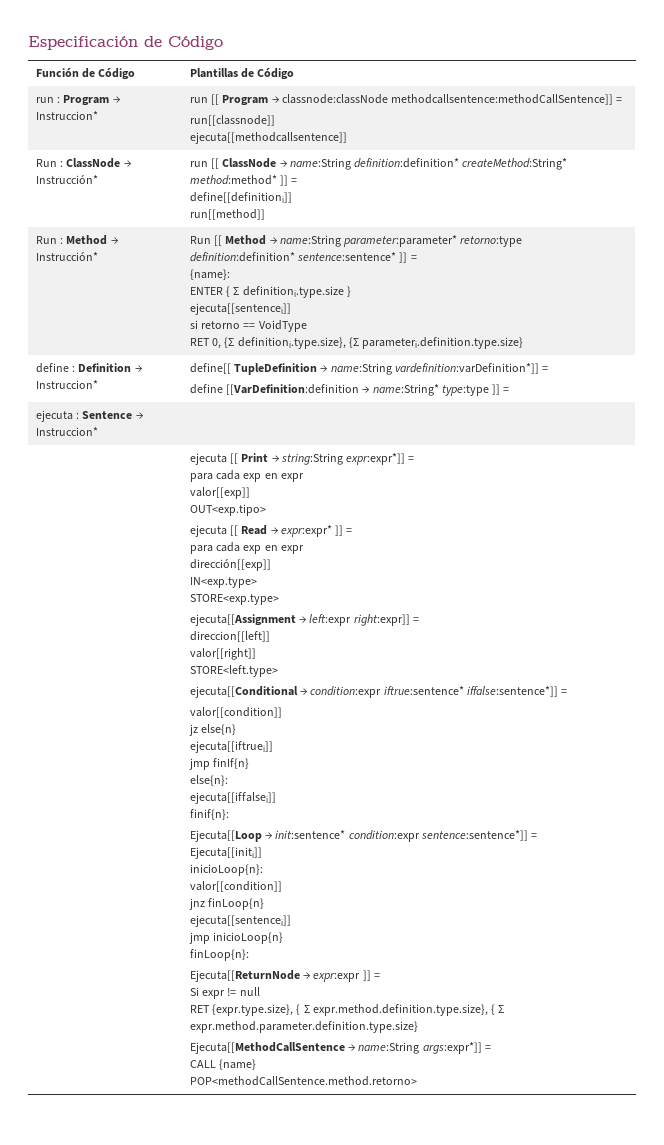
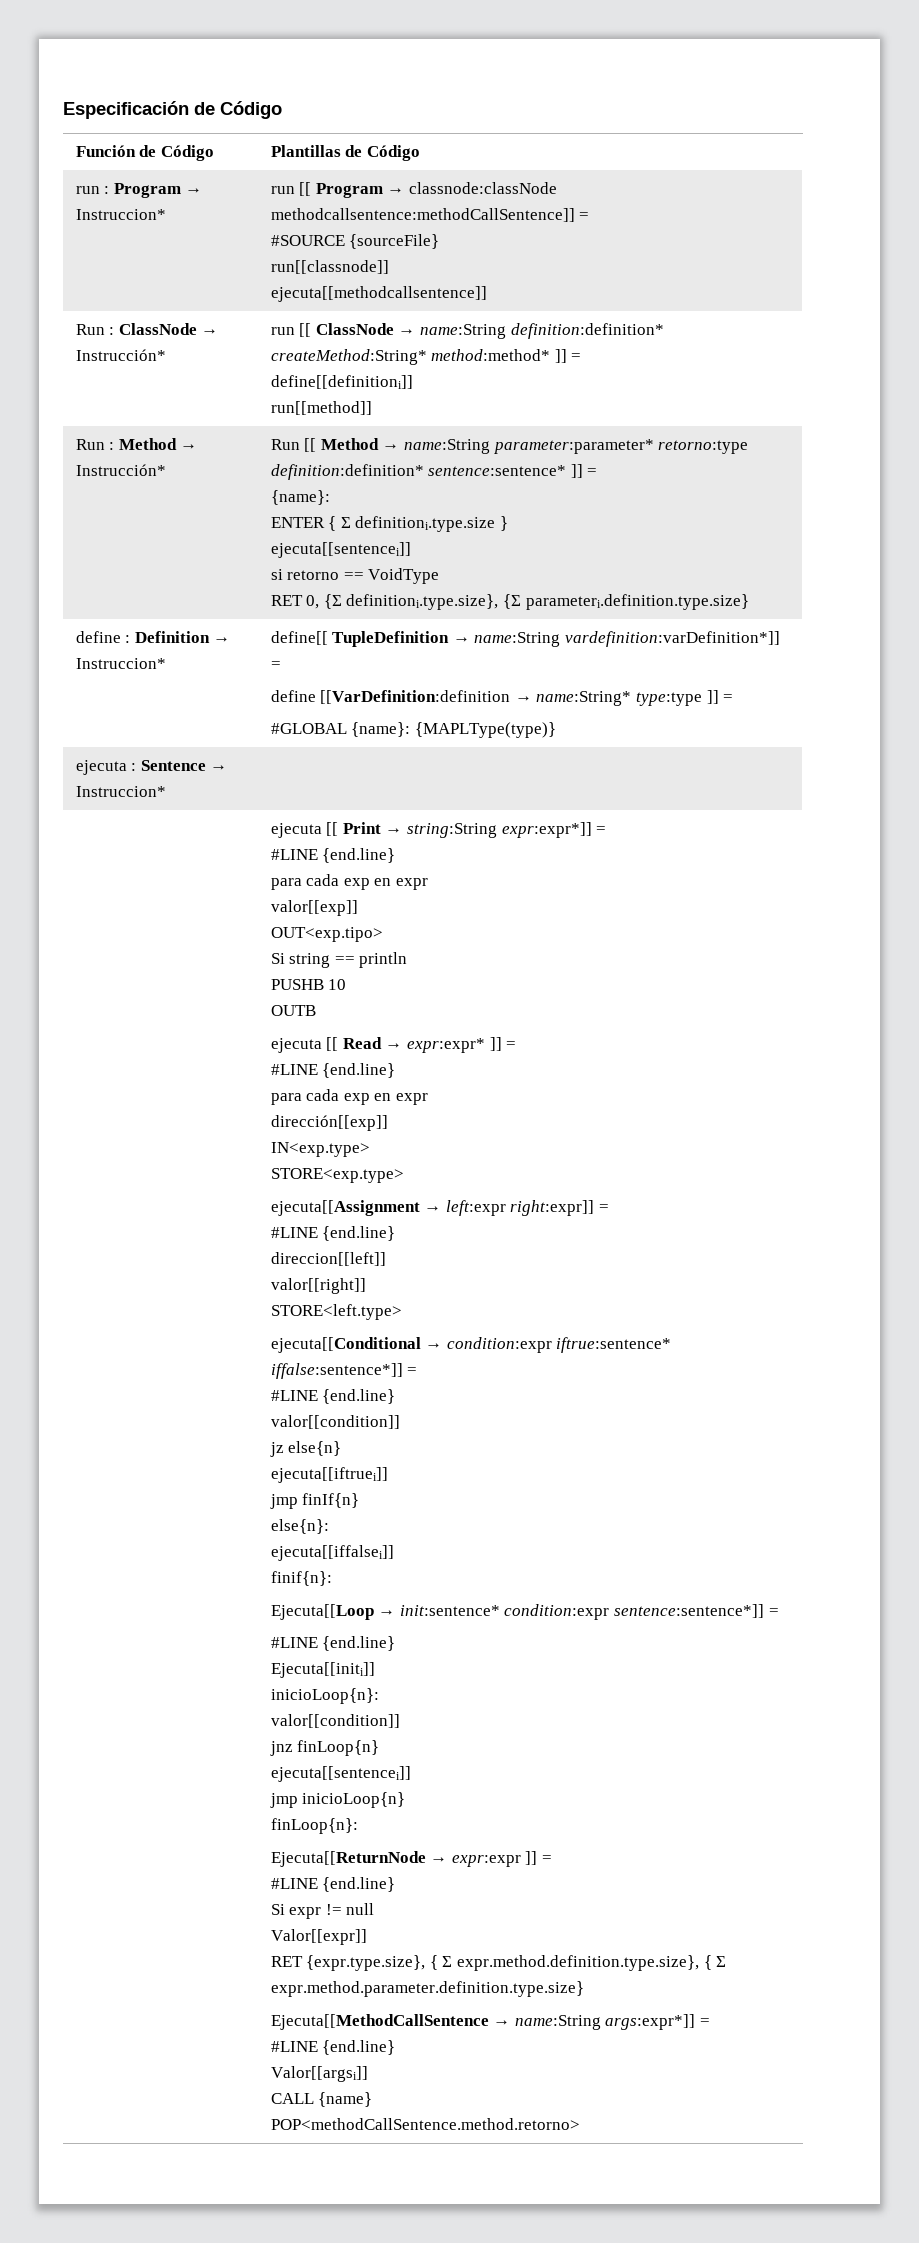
(623, 100) none -> [270,234,440,249] // #SOURCE {sourceFile}
(510, 390) none -> [270,722,556,738] // #GLOBAL {name}: {MAPLType(type)}
(415, 459) none -> [270,848,396,863] // #LINE {end.line}
(266, 510) none -> [270,952,408,968] [270,979,347,990] [270,1005,316,1016] // Si string == println // PUSHB 10 // OUTB
(353, 531) none -> [270,1063,396,1078] // #LINE {end.line}
(419, 620) none -> [270,1226,396,1241] // #LINE {end.line}
(568, 692) none -> [270,1389,396,1404] // #LINE {end.line}
(538, 836) none -> [270,1636,396,1651] // #LINE {end.line}
(380, 976) none -> [270,1877,396,1892] // #LINE {end.line}
(260, 991) none -> [270,1929,367,1945] // Valor[[expr]]
(491, 1048) none -> [270,2040,396,2055] [270,2066,368,2082] // #LINE {end.line} // Valor[[argsi]]

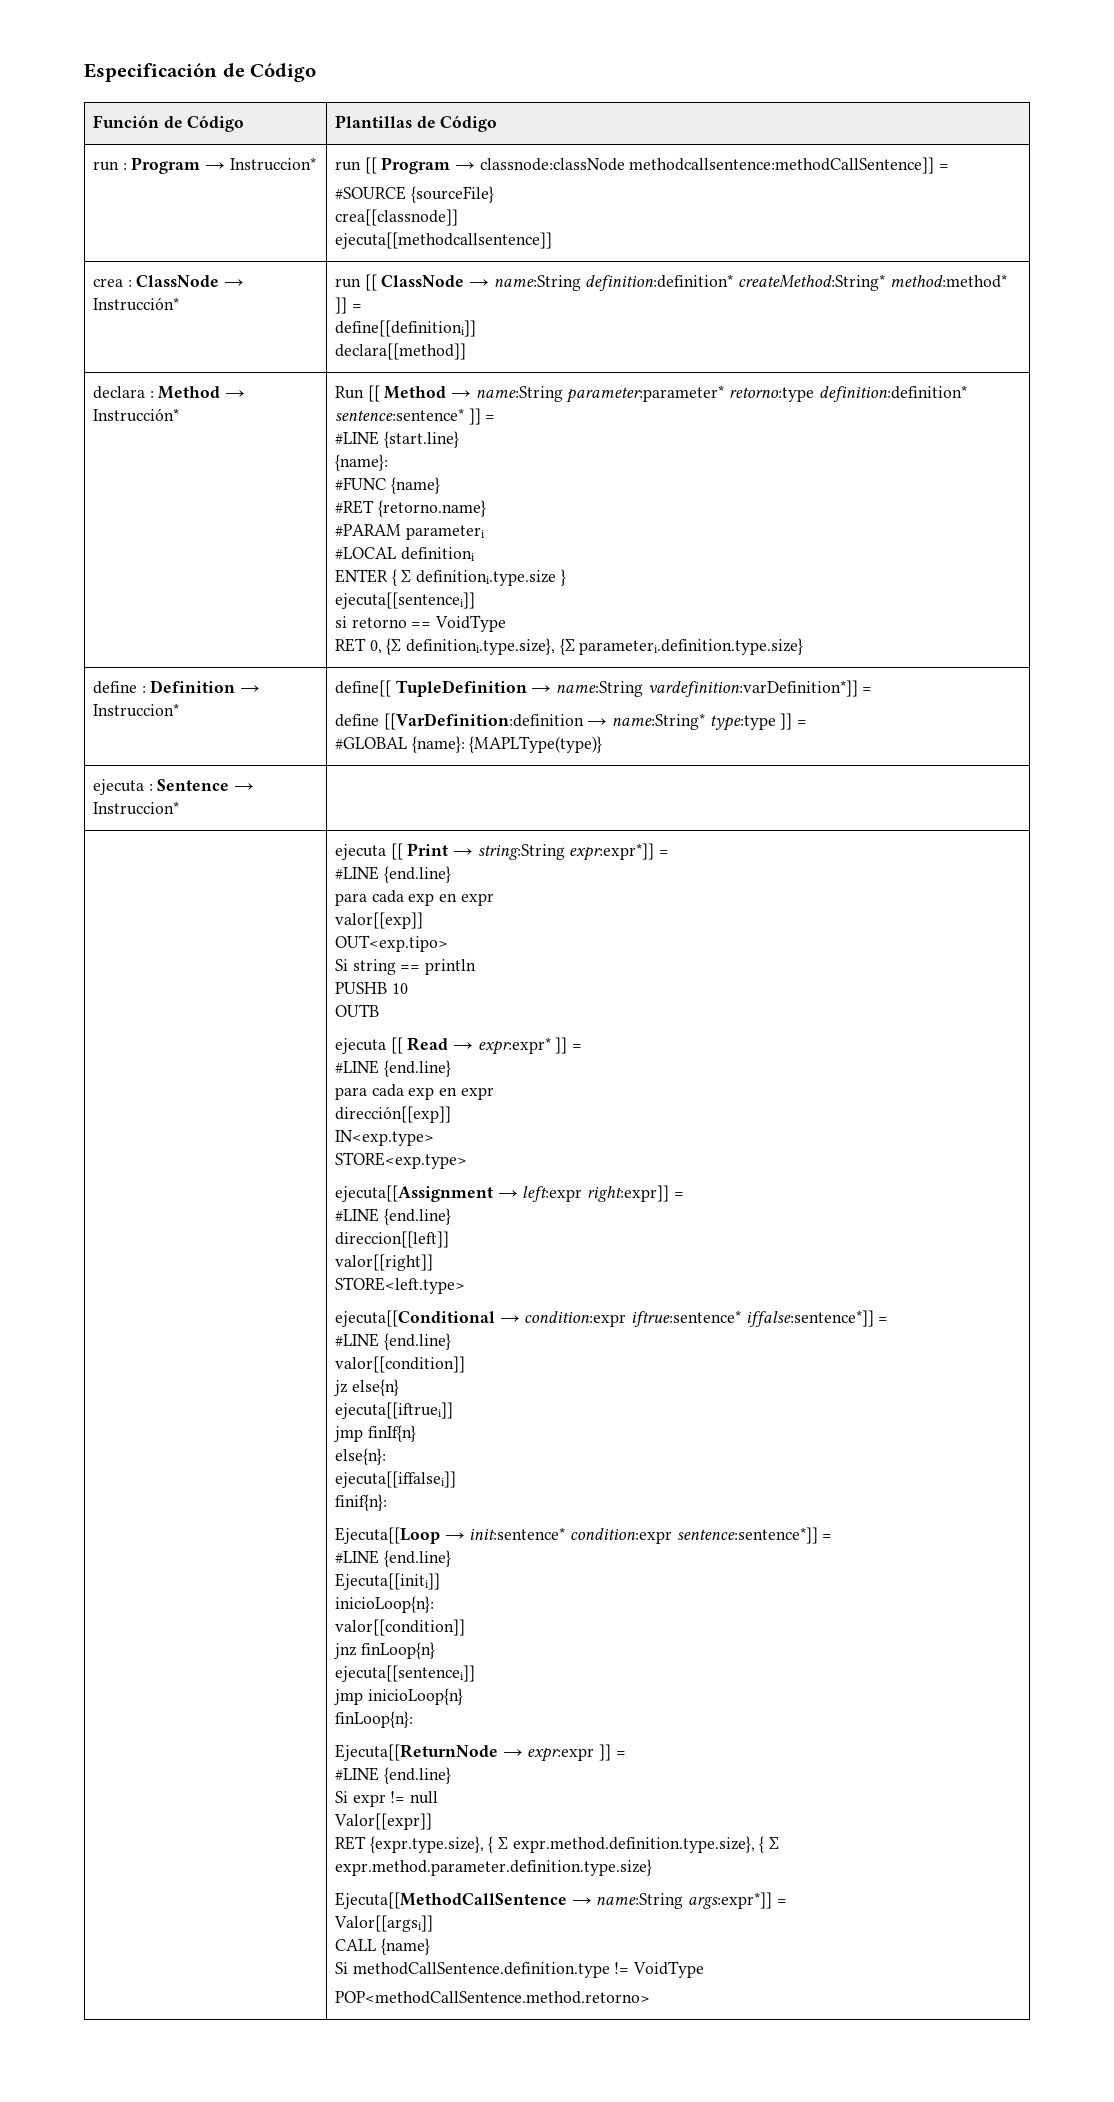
[270,260,389,274] run[[classnode]] -> [334,209,458,226] crea[[classnode]]
[75,324,105,335] Run -> [92,278,123,287] crea
[270,401,372,415] [75,439,105,450] run[[method]] // Run -> [334,343,466,360] [92,386,145,399] declara[[method]] // declara
[270,490,330,505] // {name}: -> [334,431,459,448] [334,454,388,471] [334,477,440,494] [334,500,486,517] [334,524,485,540] [334,547,475,561] // #LINE {start.line} // {name}: // #FUNC {name} // #RET {retorno.name} // #PARAM parameteri // #LOCAL definitioni
[270,2040,396,2055] // #LINE {end.line} -> (787, 1902) none
(373, 2099) none -> [334,1961,704,1978] // Si methodCallSentence.definition.type != VoidType

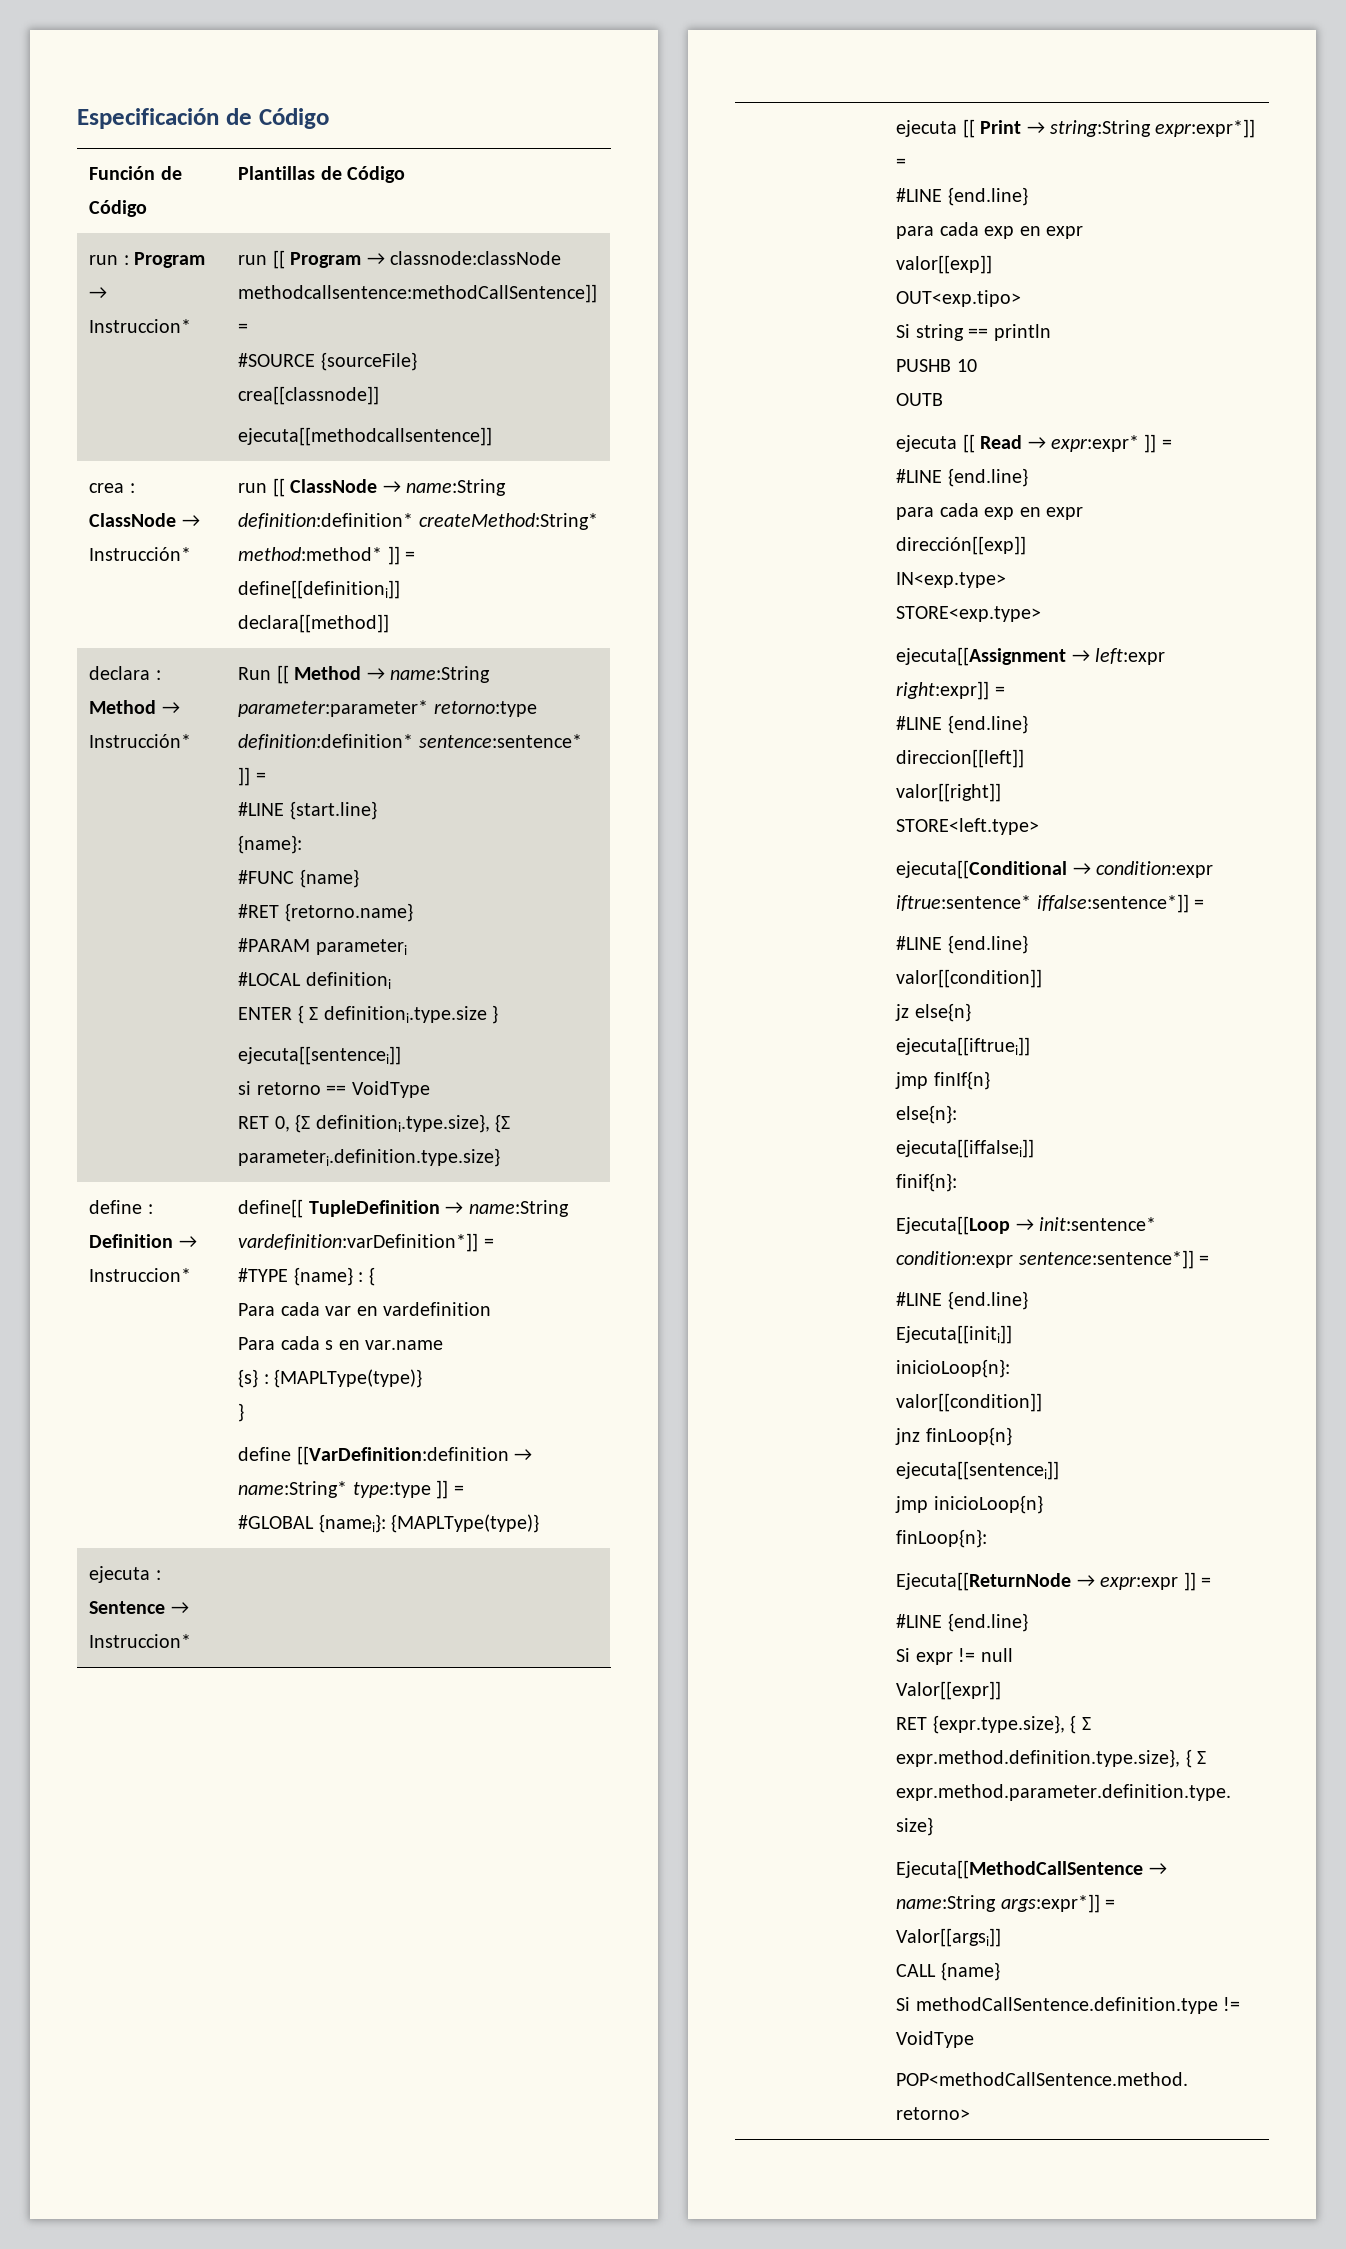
(873, 690) none -> [238,1267,375,1286] [238,1302,492,1316] [238,1336,444,1350] [238,1369,423,1388] [238,1403,245,1422] // #TYPE {name} : { // Para cada var en vardefinition // Para cada s en var.name // {s} : {MAPLType(type)} // }
[411,736,465,753] {name}: -> [318,1514,386,1533] {namei}:

